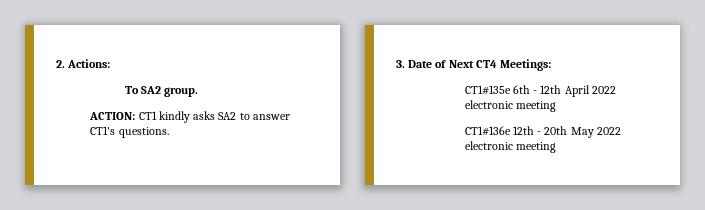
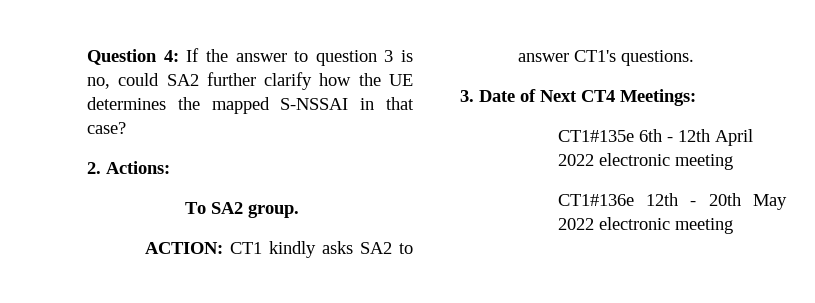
(56, 64) none -> [87,48,413,66] [87,72,413,90] [87,97,414,114] [87,122,126,134] Question 4: If the answer to question 3 is no, could SA2 further clarify how the UE determines the mapped S-NSSAI in that case? //

